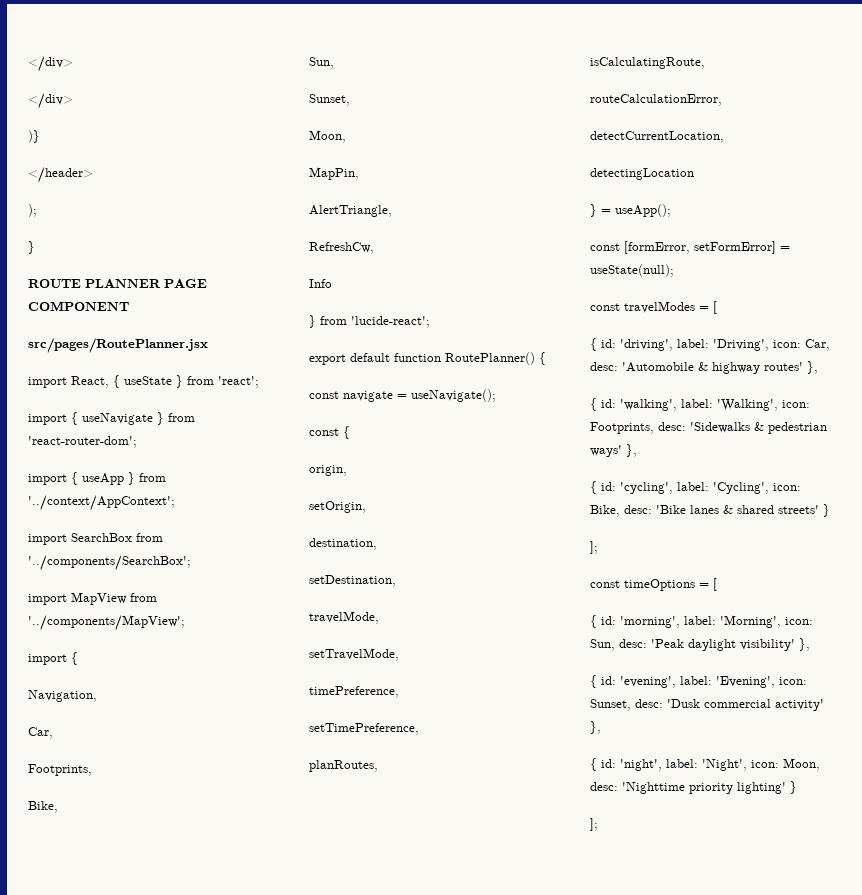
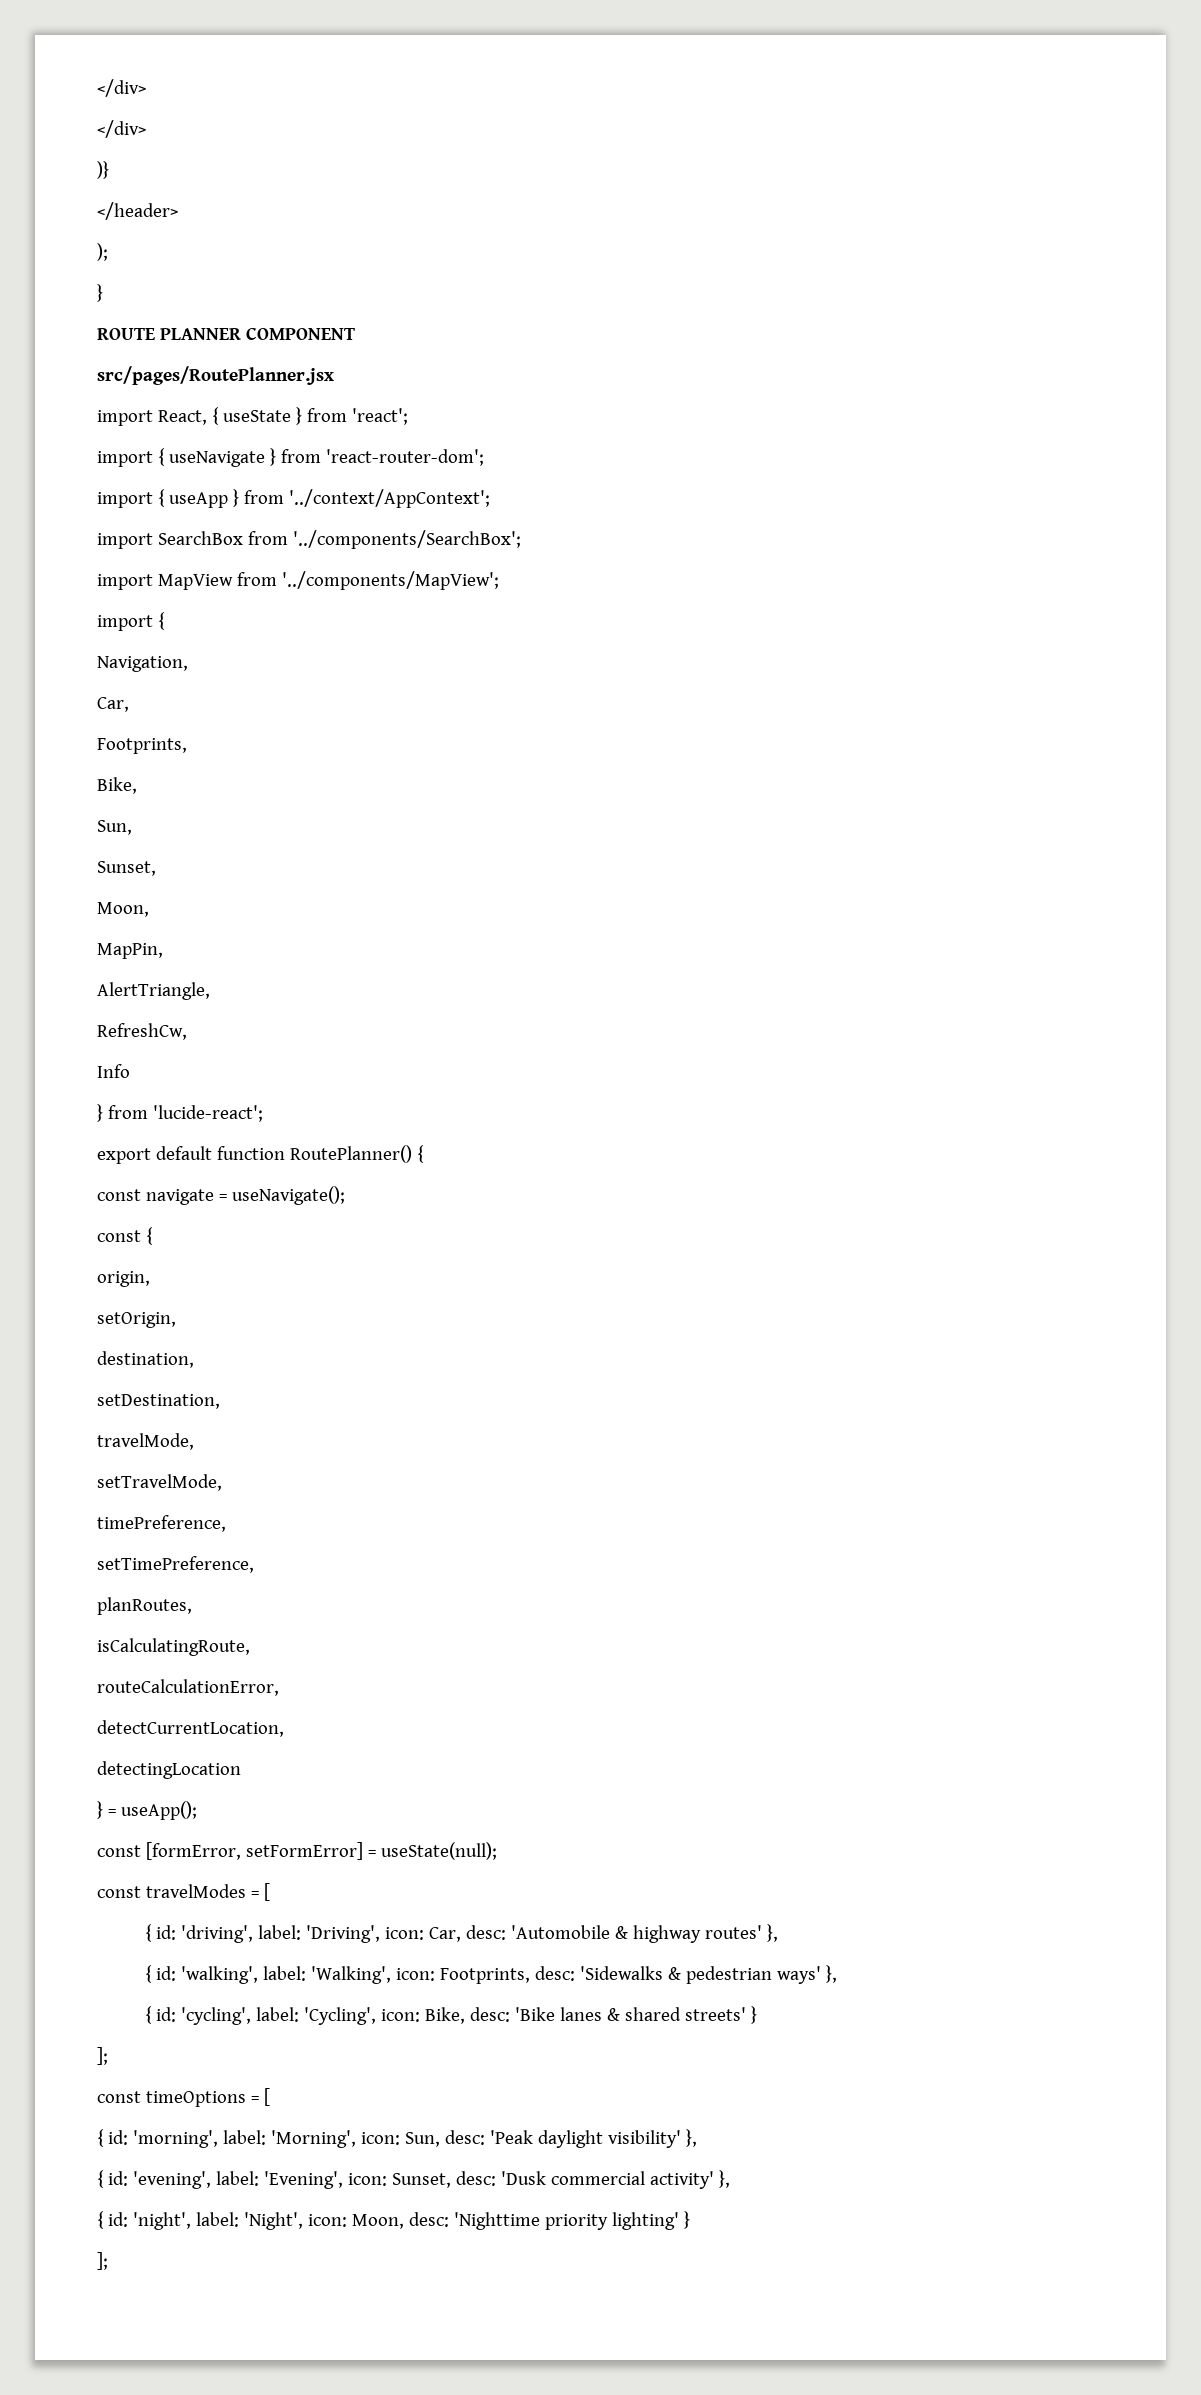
[164,279,207,288] PAGE -> (241, 334) none

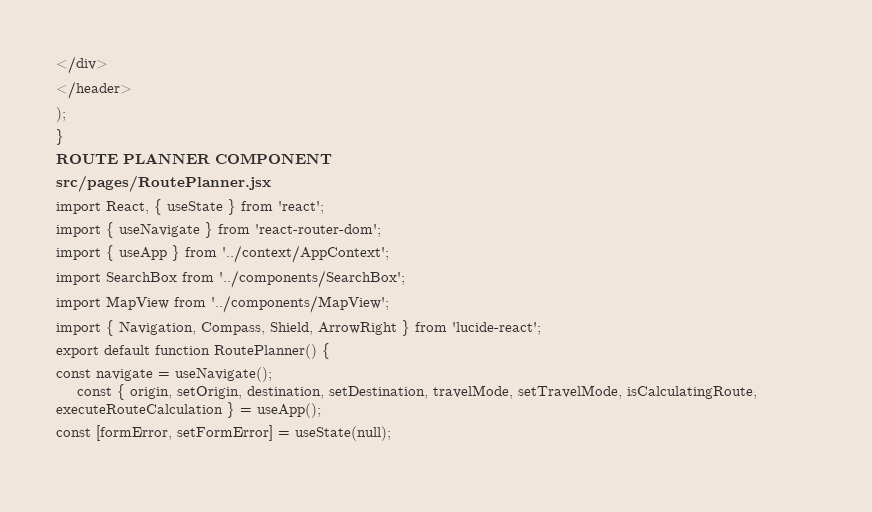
[97,79,146,97] [97,120,146,138] [97,161,109,179] </div> // </div> // )} -> [56,56,108,74] </div>
(165, 621) // -> (114, 328) none
[97,697,129,712] [97,738,187,754] [97,777,137,794] [97,820,132,835] [97,861,156,876] [97,902,149,917] [97,943,163,959] [97,982,210,1000] [97,1023,187,1040] [97,1064,130,1078] // Car, // Footprints, // Bike, // Sun, // Sunset, // Moon, // MapPin, // AlertTriangle, // RefreshCw, // Info // -> [201,322,397,335] Compass, Shield, ArrowRight
(153, 1236) // -> (125, 392) none
(150, 1279) // -> (172, 393) none
(176, 1320) // -> (242, 392) none
(194, 1359) // -> (324, 392) none
(220, 1401) // -> (428, 392) none
(194, 1441) // -> (513, 392) none
[97,1515,226,1532] [97,1556,254,1573] [97,1597,192,1615] [97,1638,250,1656] [97,1679,279,1696] [97,1720,284,1737] [97,1761,241,1779] // timePreference, // setTimePreference, // planRoutes, // isCalculatingRoute, // routeCalculationError, // detectCurrentLocation, // detectingLocation // -> [626,386,757,399] [56,404,223,414] isCalculatingRoute, executeRouteCalculation
[97,1883,270,1901] [144,1924,778,1943] [144,1965,837,1984] [144,2006,757,2025] [97,2047,108,2065] [97,2088,270,2107] [97,2129,697,2148] [97,2170,730,2189] [97,2211,690,2230] [97,2252,108,2270] // const travelModes = [ // { id: 'driving', label: 'Driving', icon: Car, desc: 'Automobile & highway routes' }, // { id: 'walking', label: 'Walking', icon: Footprints, desc: 'Sidewalks & pedestrian ways' }, // { id: 'cycling', label: 'Cycling', icon: Bike, desc: 'Bike lanes & shared streets' } // ]; // const timeOptions = [ // { id: 'morning', label: 'Morning', icon: Sun, desc: 'Peak daylight visibility' }, // { id: 'evening', label: 'Evening', icon: Sunset, desc: 'Dusk commercial activity' }, // { id: 'night', label: 'Night', icon: Moon, desc: 'Nighttime priority lighting' } // ]; -> (391, 433) none

